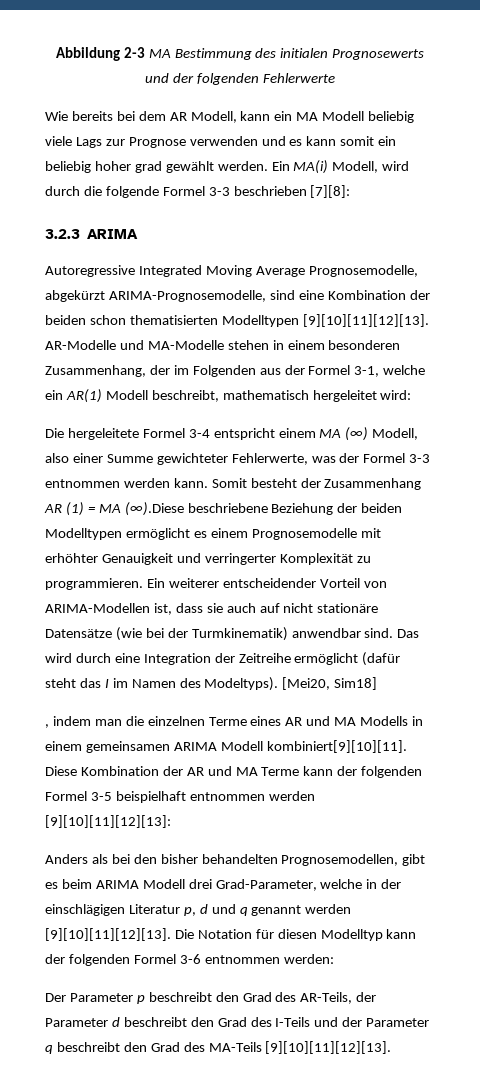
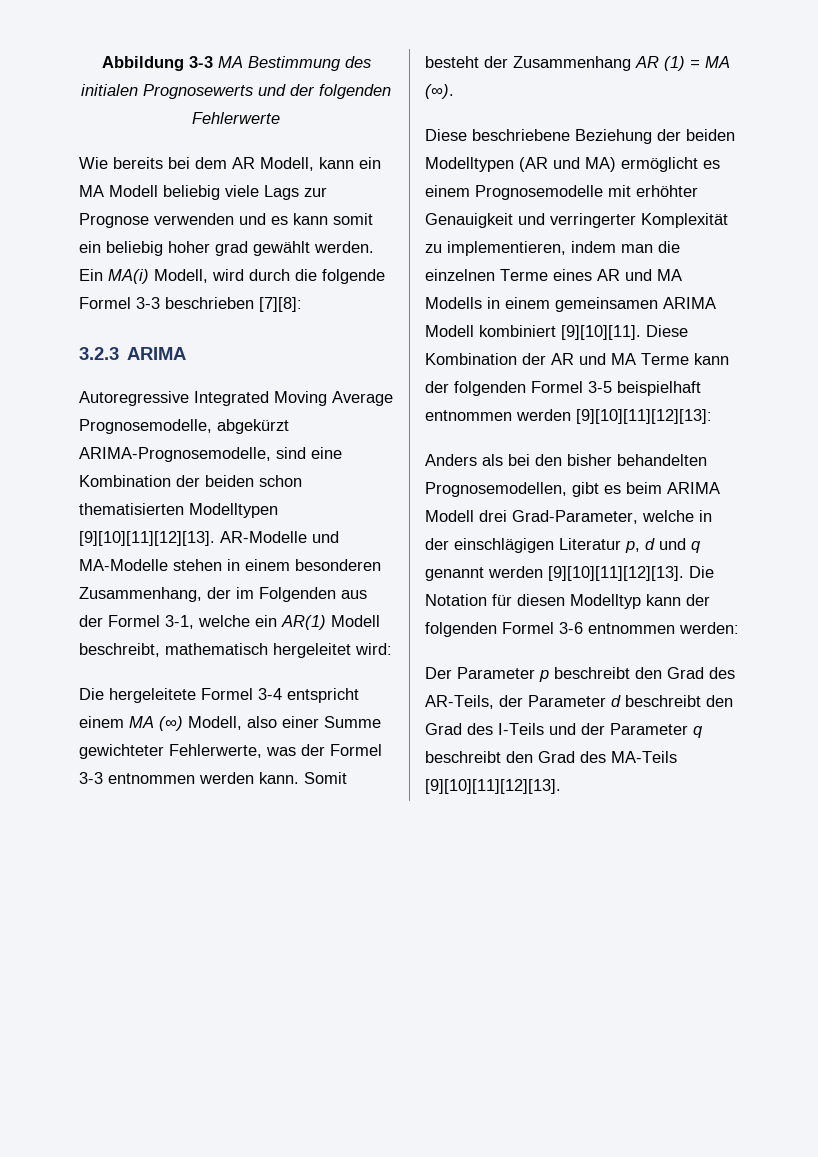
[123,47,145,58] 2-3 -> [188,56,213,68] 3-3
[124,502,184,516] (∞).Diese -> [425,84,454,99] [425,129,467,141] (∞). // Diese
(122, 534) none -> [519,157,616,172] (AR und MA)
[45,578,387,590] [45,603,379,615] [45,627,420,641] [45,652,401,666] [45,677,378,691] [45,724,49,728] programmieren. Ein weiterer entscheidender Vorteil von ARIMA-Modellen ist, dass sie auch auf nicht stationäre Datensätze (wie bei der Turmkinematik) anwendbar sind. Das wird durch eine Integration der Zeitreihe ermöglicht (dafür steht das I im Namen des Modeltyps). [Mei20, Sim18] // , -> [447,241,566,256] implementieren,
[266,740,407,753] kombiniert[9][10][11]. -> [479,325,641,340] kombiniert [9][10][11].

